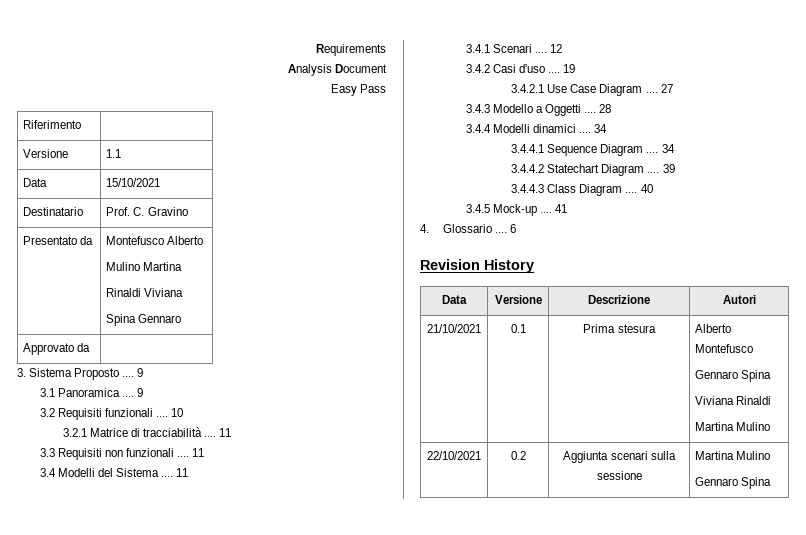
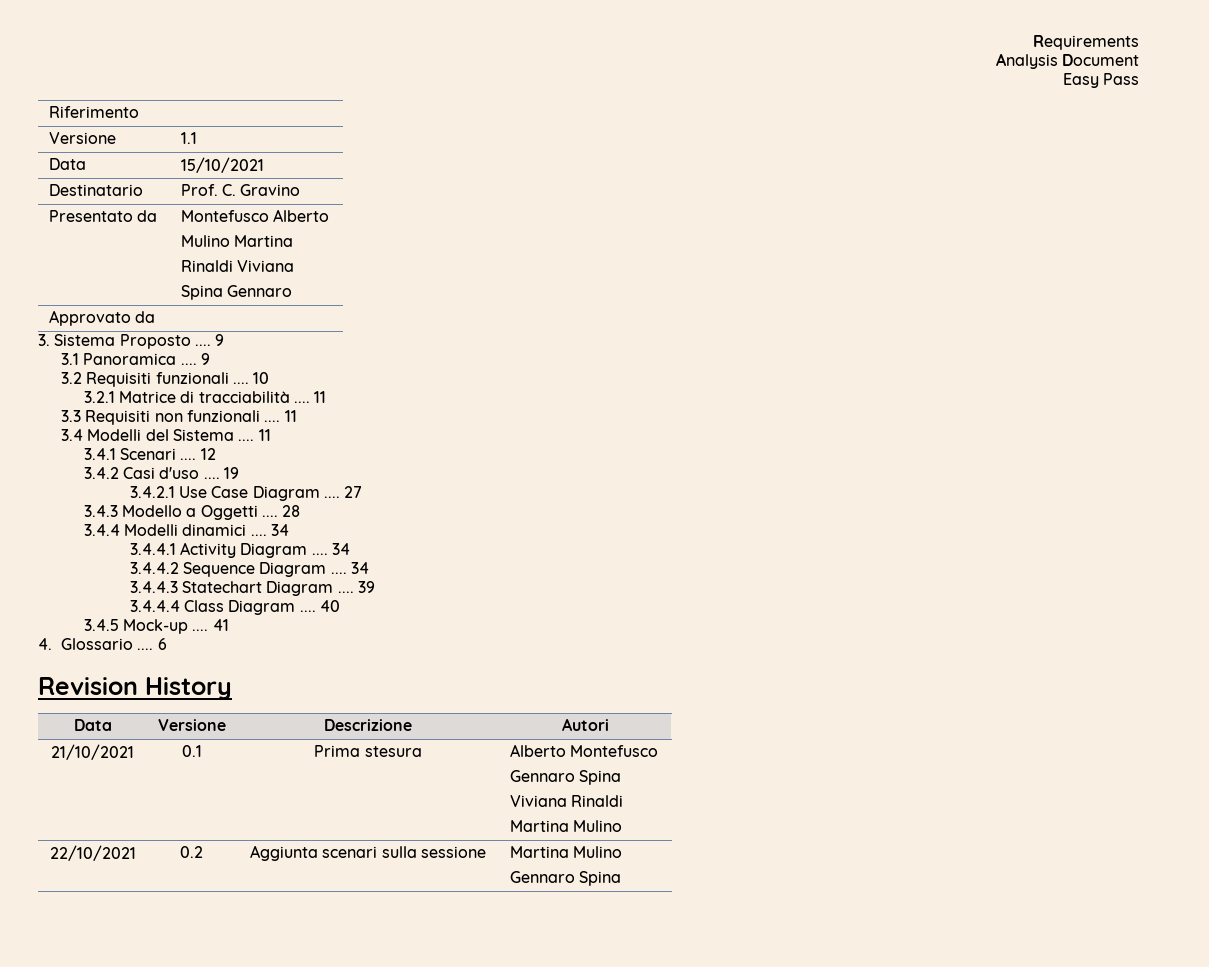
(545, 148) none -> [179,542,350,558] [129,562,179,574] Activity Diagram .... 34 // 3.4.4.2
[511,164,545,173] 3.4.4.2 -> [129,581,178,593] 3.4.4.3
[511,184,545,193] 3.4.4.3 -> [129,600,180,612] 3.4.4.4

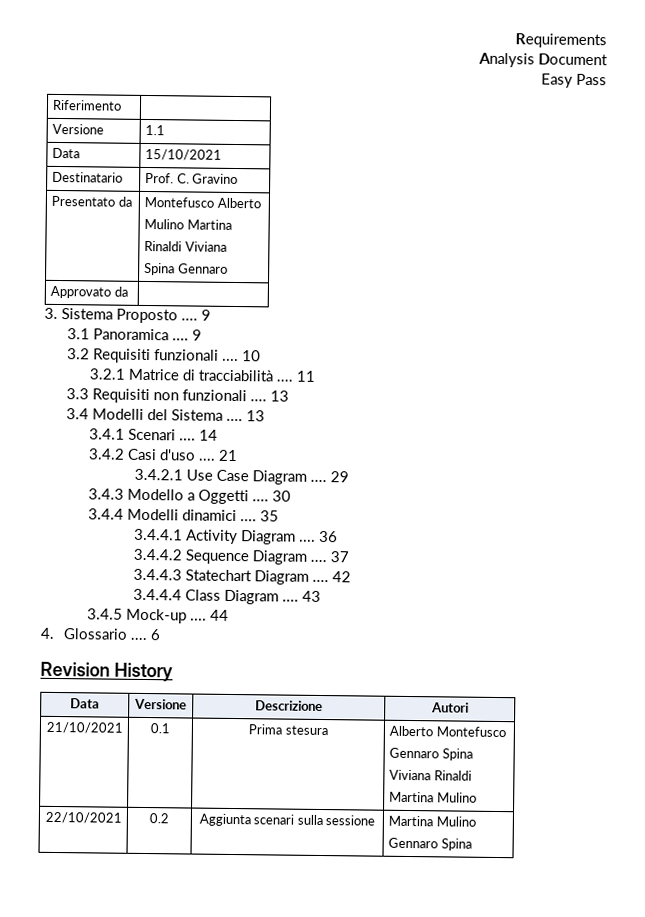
[284,410,297,422] 11 -> [269,390,289,402] 13
[258,429,271,441] 11 -> [245,410,265,422] 13
[200,448,216,460] 12 -> [198,429,218,441] 14
[224,467,240,479] 19 -> [217,449,238,462] 21
[344,486,363,498] 27 -> [329,471,349,483] 29
[282,505,301,517] 28 -> [271,490,291,502] 30
[271,524,290,536] 34 -> [259,510,279,522] 35
[331,543,350,555] 34 -> [318,530,338,543] 36
[350,562,369,574] 34 -> [329,551,349,563] 37
[357,581,375,593] 39 -> [331,571,351,583] 42
[319,600,340,612] 40 -> [301,590,321,602] 43
[212,619,229,631] 41 -> [209,609,229,621] 44

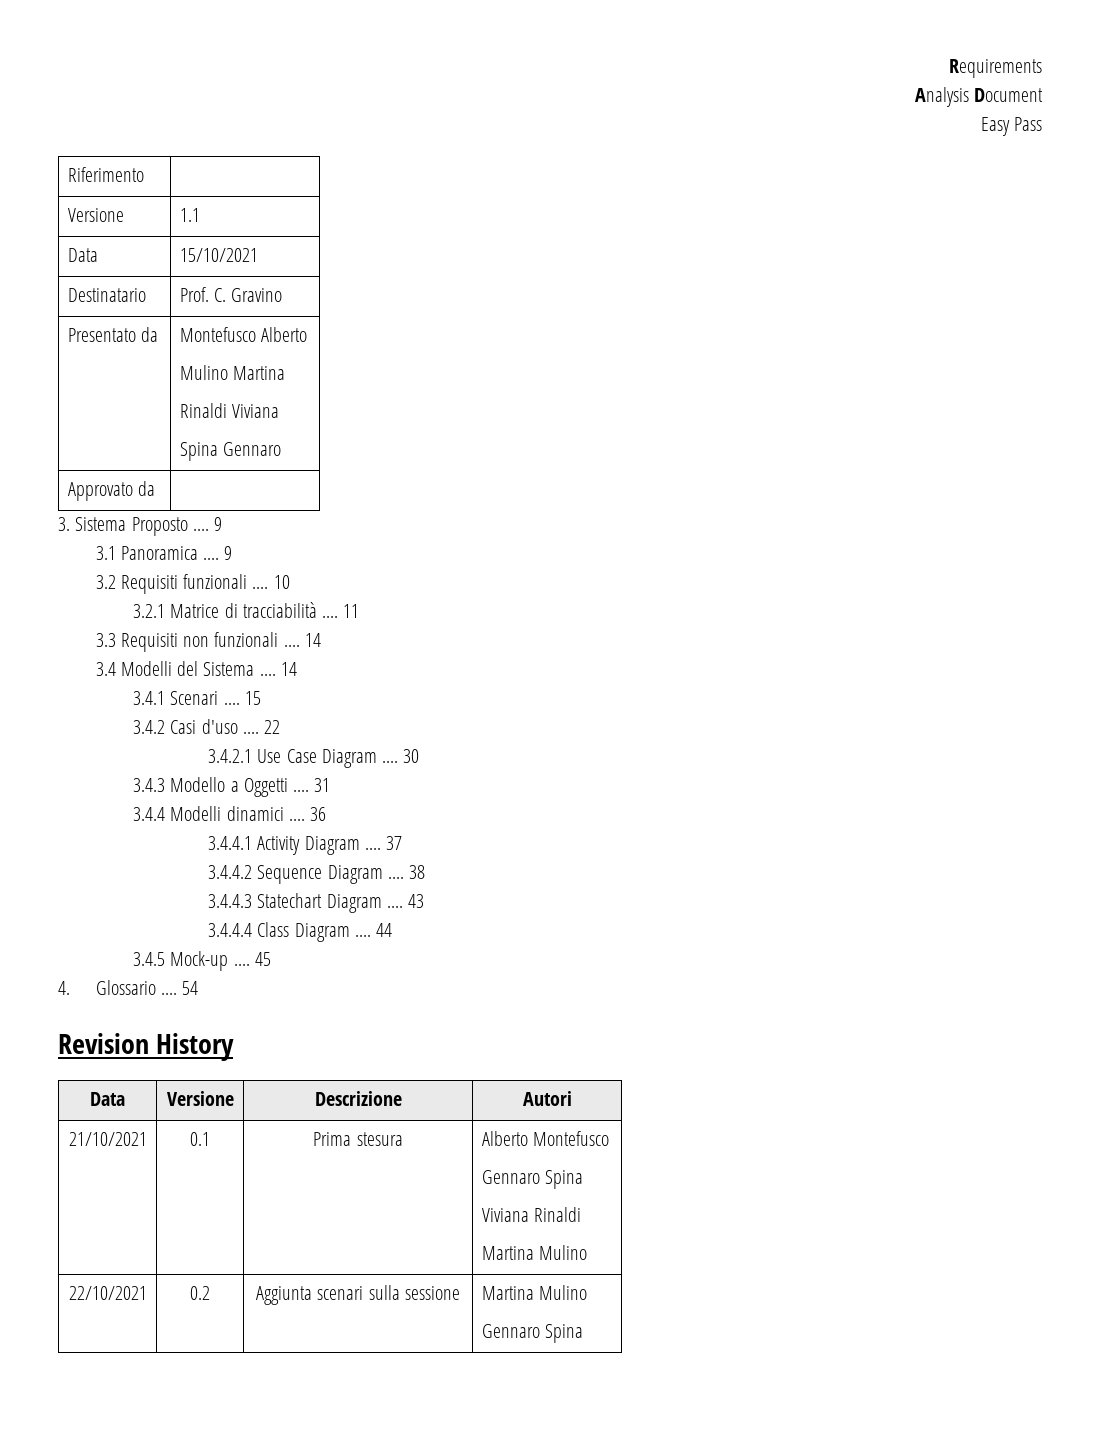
[269,390,289,402] 13 -> [304,633,321,647] 14
[245,410,265,422] 13 -> [280,662,297,676] 14
[198,429,218,441] 14 -> [244,691,261,705] 15
[217,449,238,462] 21 -> [264,720,281,734] 22
[329,471,349,483] 29 -> [403,749,420,763] 30
[271,490,291,502] 30 -> [314,778,331,792] 31
[259,510,279,522] 35 -> [310,807,327,821] 36
[318,530,338,543] 36 -> [386,836,403,850] 37
[329,551,349,563] 37 -> [409,865,426,879] 38
[331,571,351,583] 42 -> [408,894,425,908] 43
[301,590,321,602] 43 -> [376,923,393,937] 44
[209,609,229,621] 44 -> [254,952,271,966] 45
[149,629,161,641] 6 -> [182,981,199,995] 54

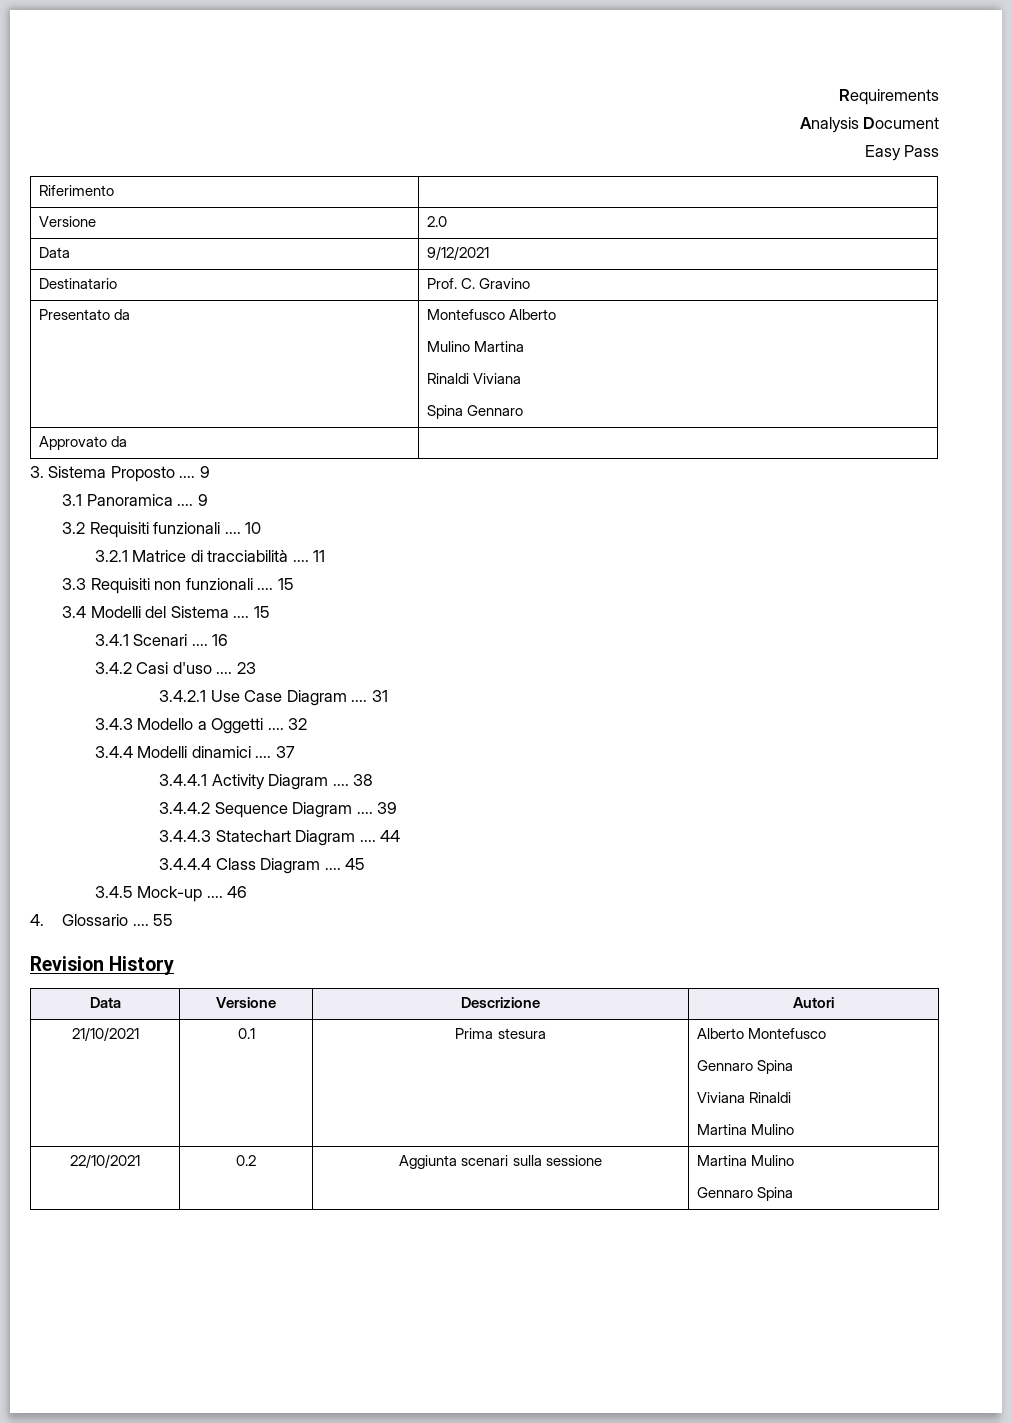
[179,208,200,222] [67,248,98,262] [179,248,258,262] 1.1 // Data | 15/10/2021 -> [427,216,448,227] [39,247,71,258] [427,246,490,260] 2.0 // Data | 9/12/2021
[304,633,321,647] 14 -> [277,578,294,590] 15
[280,662,297,676] 14 -> [253,606,270,618] 15
[244,691,261,705] 15 -> [212,634,229,646] 16
[264,720,281,734] 22 -> [236,662,256,674] 23
[403,749,420,763] 30 -> [371,690,388,702] 31
[314,778,331,792] 31 -> [287,718,307,730] 32
[310,807,327,821] 36 -> [275,746,295,758] 37
[386,836,403,850] 37 -> [353,774,374,786] 38
[409,865,426,879] 38 -> [377,802,398,814] 39
[408,894,425,908] 43 -> [380,830,401,842] 44
[376,923,393,937] 44 -> [345,858,366,870] 45
[254,952,271,966] 45 -> [227,886,248,898] 46
[182,981,199,995] 54 -> [153,914,174,926] 55

